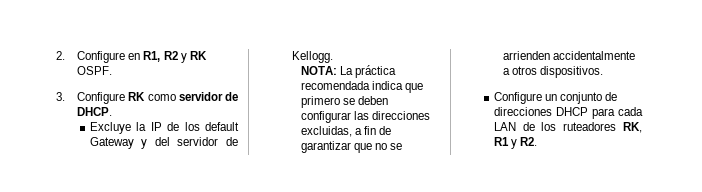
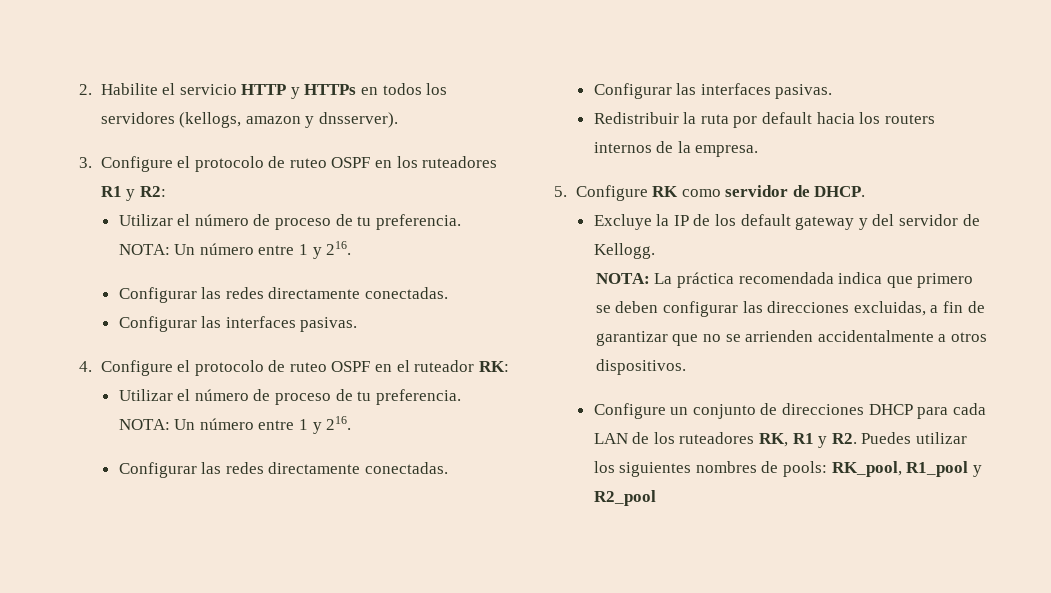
[77,51,207,63] [77,66,113,75] [56,92,65,101] Configure en R1, R2 y RK OSPF. // 3. -> [100,83,448,99] [100,112,398,128] [79,156,498,172] [100,186,166,201] [118,214,461,230] [118,241,352,259] [118,287,448,303] [118,316,358,332] [79,360,509,376] [118,389,461,405] [118,416,352,434] [118,462,448,478] [593,83,833,99] [593,112,935,128] [593,141,759,157] [554,186,567,197] Habilite el servicio HTTP y HTTPs en todos los servidores (kellogs, amazon y dnsserver). // 3. Configure el protocolo de ruteo OSPF en los ruteadores R1 y R2: // Utilizar el número de proceso de tu preferencia. NOTA: Un número entre 1 y 216. // Configurar las redes directamente conectadas. // Configurar las interfaces pasivas. // 4. Configure el protocolo de ruteo OSPF en el ruteador RK: // Utilizar el número de proceso de tu preferencia. NOTA: Un número entre 1 y 216. // Configurar las redes directamente conectadas. // Configurar las interfaces pasivas. // Redistribuir la ruta por default hacia los routers internos de la empresa. // 5.
[89,137,134,149] Gateway -> [795,216,855,230] gateway
(538, 141) none -> [861,432,967,444] [593,461,982,477] [593,490,656,506] Puedes utilizar los siguientes nombres de pools: RK_pool, R1_pool y R2_pool

